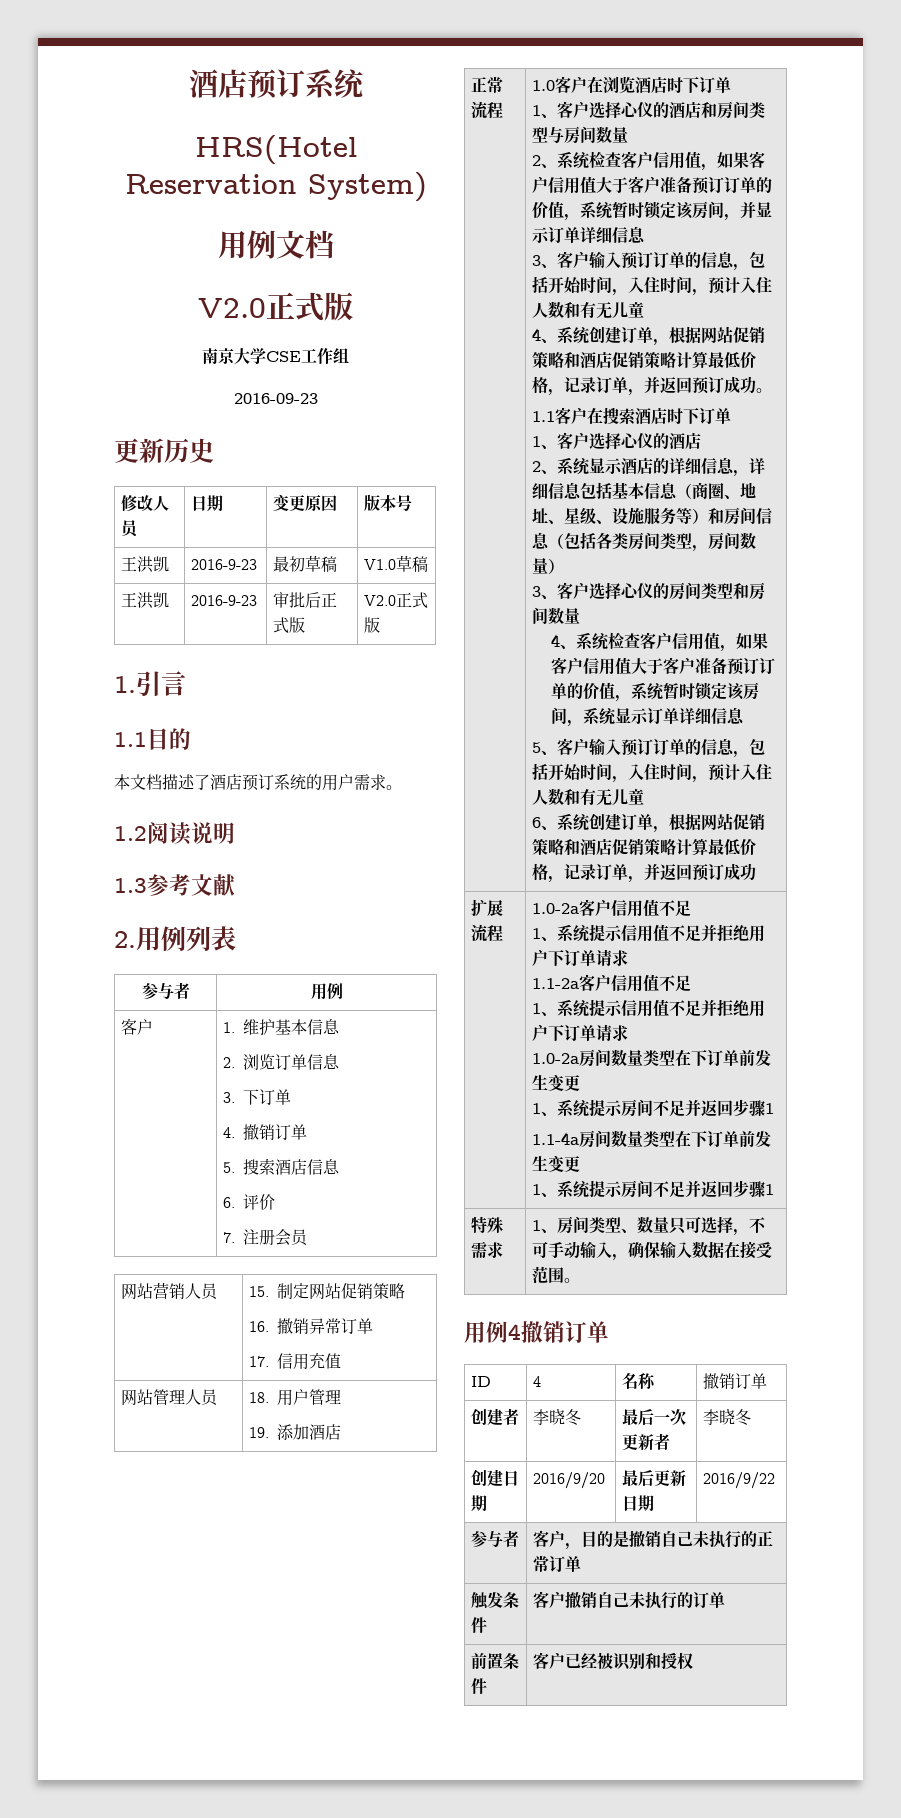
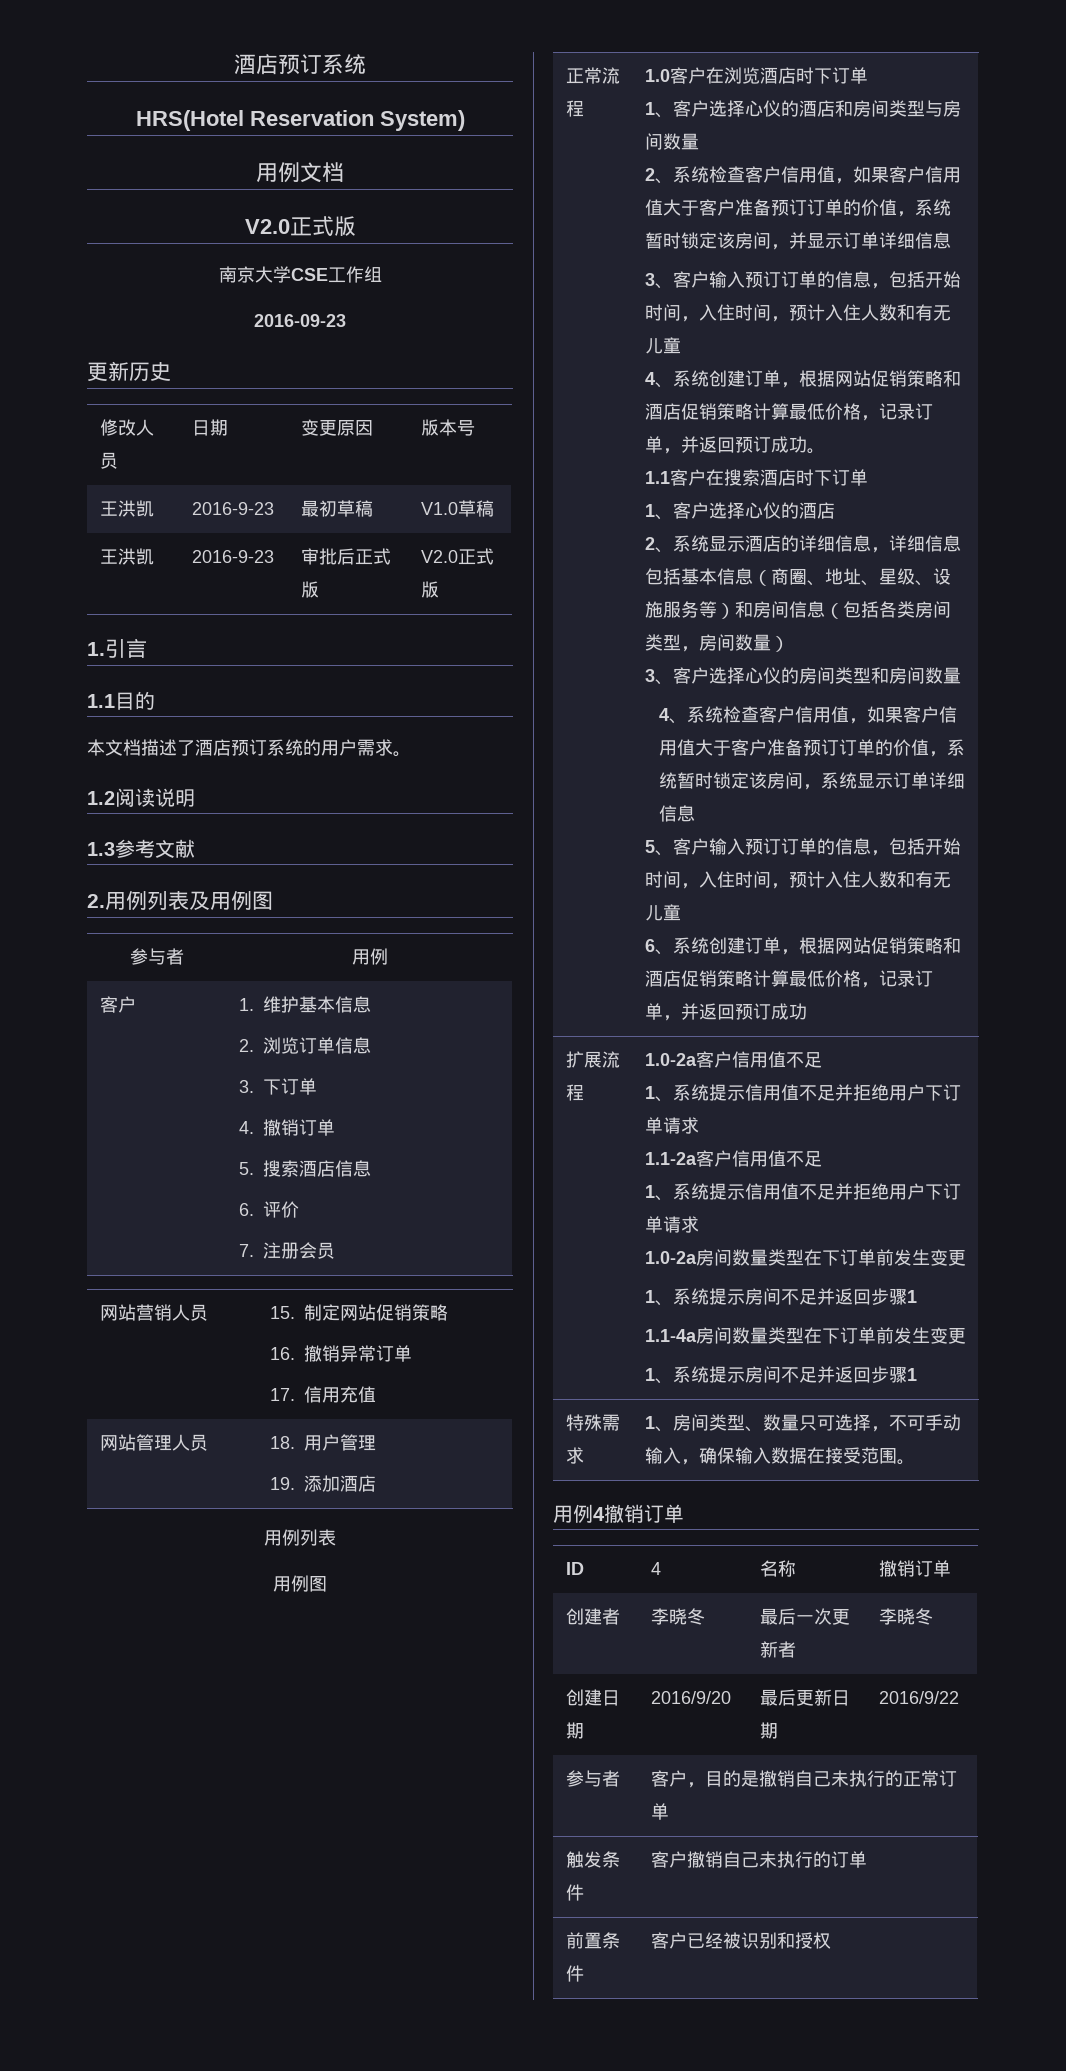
(236, 938) none -> [189,891,273,911] 及用例图
(342, 1432) none -> [264,1529,336,1546] [273,1575,327,1592] // 用例列表 // 用例图

